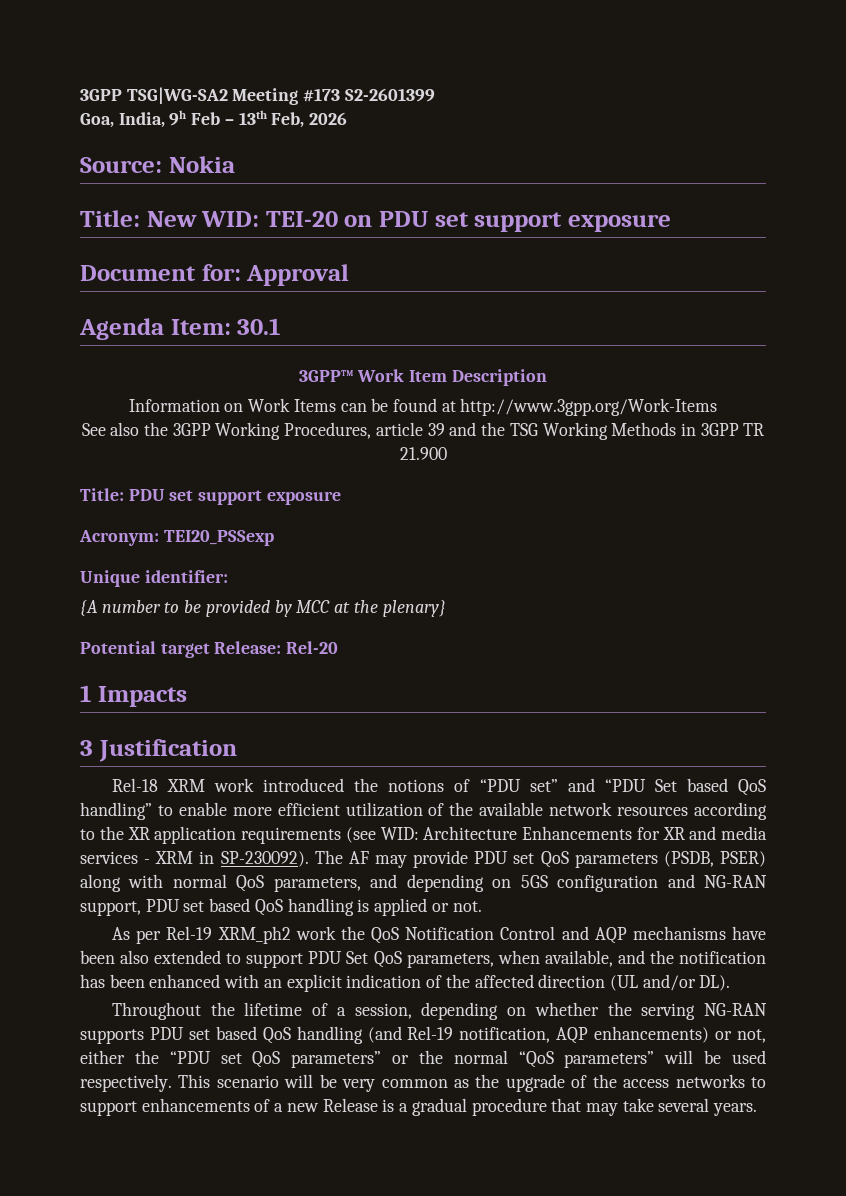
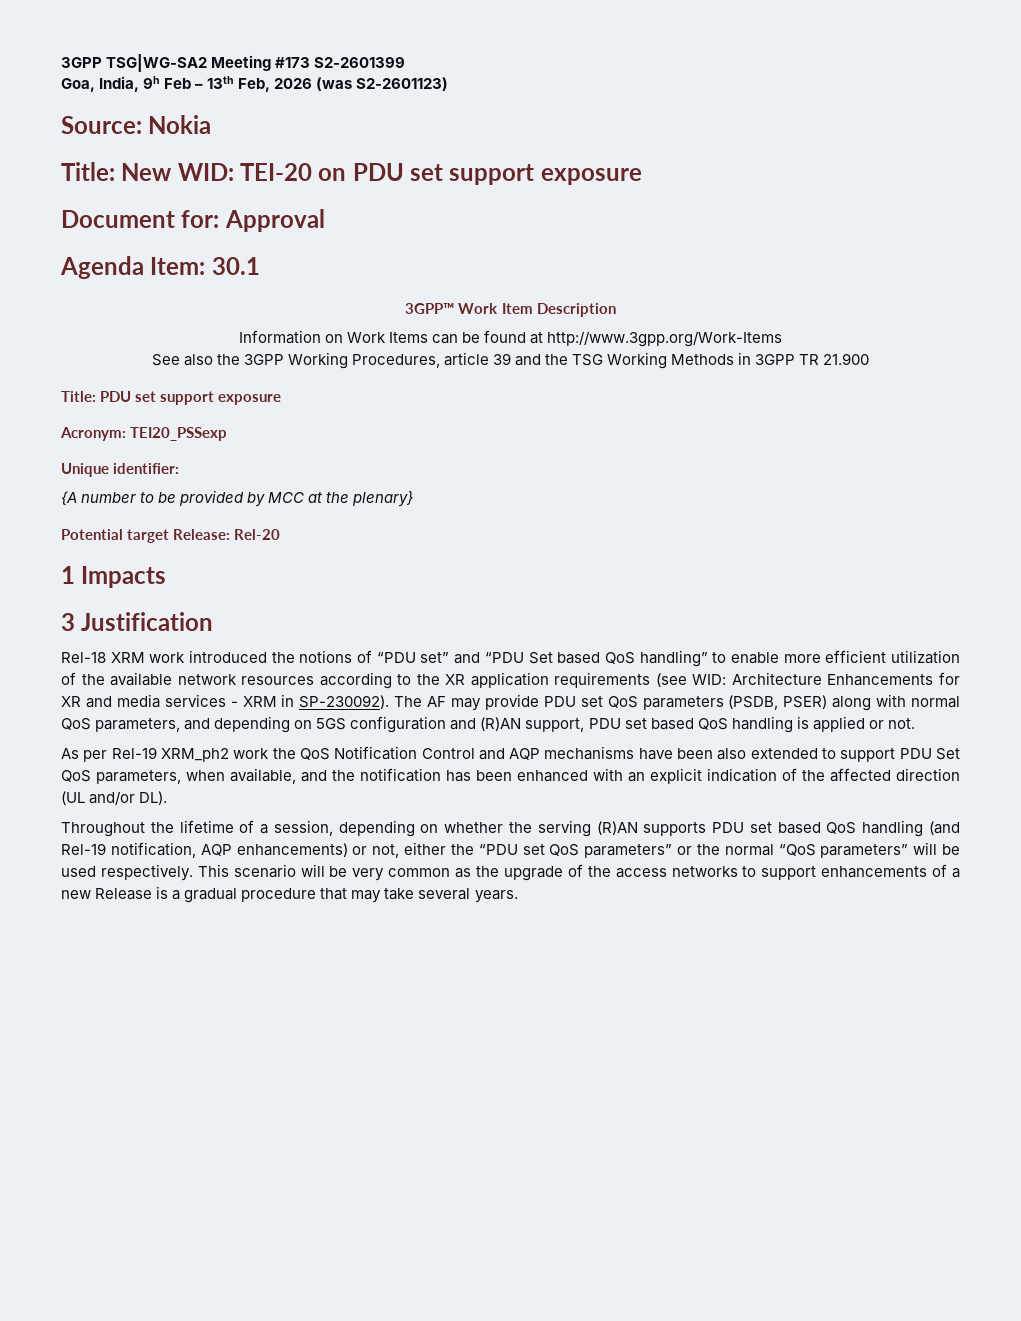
(348, 118) none -> [316,77,449,91] (was S2-2601123)
[704,875,767,888] NG-RAN -> [480,717,522,731] (R)AN
[703,1003,767,1016] NG-RAN -> [596,821,638,835] (R)AN

